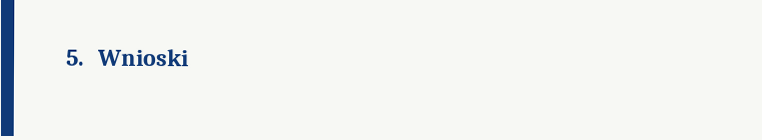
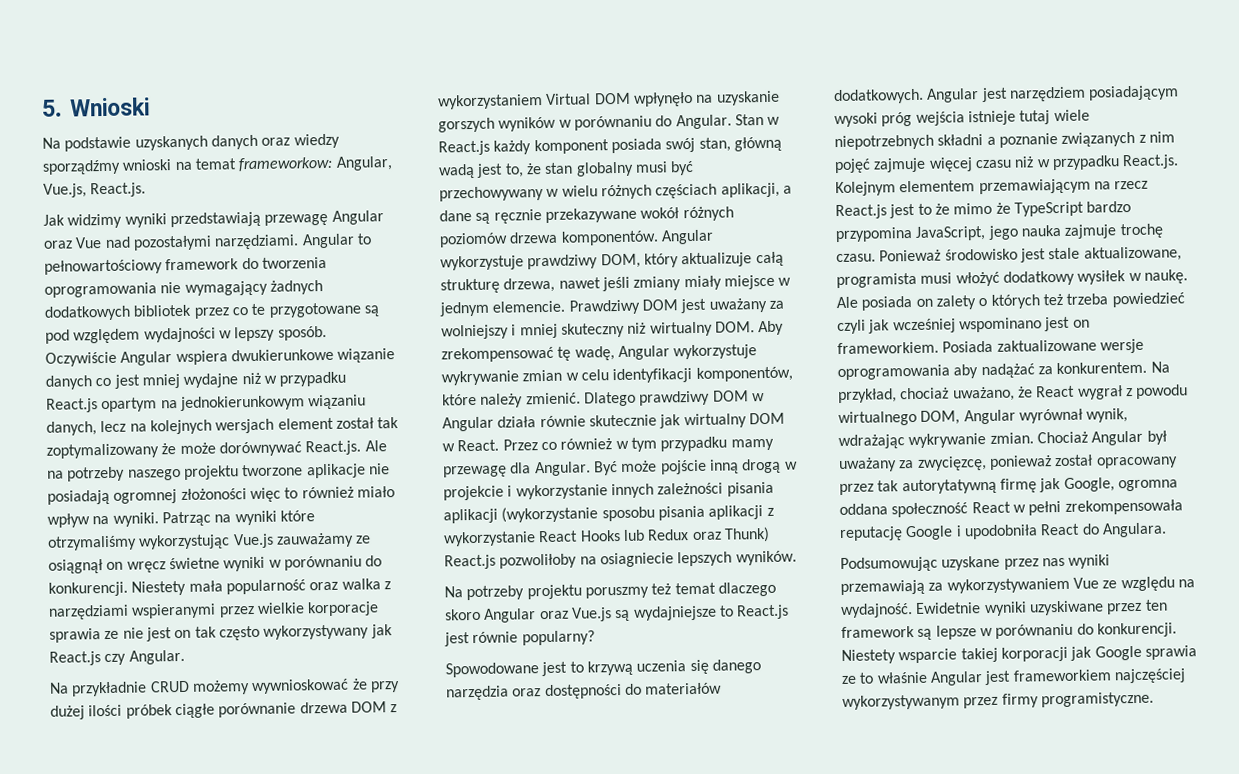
(190, 57) none -> [42,133,340,152] [42,156,393,175] [43,182,147,198] [43,210,384,229] [43,233,372,251] [44,256,327,275] [44,280,323,298] [44,302,380,321] [45,325,327,344] [45,348,396,367] [45,371,347,390] [46,394,367,413] [46,416,400,436] [46,440,387,459] [47,463,390,482] [47,486,395,505] [47,510,315,528] [47,532,372,551] [48,555,383,574] [48,578,391,597] [48,601,380,620] [49,624,393,643] [49,649,185,666] [49,678,400,697] [50,701,398,720] [438,90,780,110] [438,114,781,133] [438,136,782,156] [438,160,695,179] [439,182,792,202] [439,206,734,224] [439,229,714,248] [440,251,784,271] [440,274,792,294] [439,297,784,317] [441,320,785,340] [441,344,758,363] [441,366,793,386] [442,390,765,408] [442,412,785,432] [442,436,774,452] [443,458,798,478] [443,481,774,501] [443,505,774,524] [443,526,770,547] [444,550,797,570] [444,581,776,601] [445,604,790,623] [444,630,595,647] [445,659,761,678] [446,682,723,701] [833,85,1180,105] [834,109,1090,128] [834,131,1175,151] [834,154,1180,174] [835,178,1149,197] [835,201,1132,220] [835,223,1164,243] [836,246,1182,263] [836,269,1188,289] [836,292,1185,311] [837,316,1090,335] [837,338,1144,355] [837,361,1170,381] [838,384,1189,404] [838,408,1129,427] [838,430,1167,450] [838,454,1178,473] [839,477,1178,496] [839,499,1183,518] [839,522,1167,542] [840,554,1111,573] [840,576,1195,596] [840,599,1168,619] [841,622,1177,640] [841,645,1197,664] [841,668,1186,686] [842,691,1154,710] // Na podstawie uzyskanych danych oraz wiedzy sporządźmy wnioski na temat frameworkow: Angular, Vue.js, React.js. // Jak widzimy wyniki przedstawiają przewagę Angular oraz Vue nad pozostałymi narzędziami. Angular to pełnowartościowy framework do tworzenia oprogramowania nie wymagający żadnych dodatkowych bibliotek przez co te przygotowane są pod względem wydajności w lepszy sposób. Oczywiście Angular wspiera dwukierunkowe wiązanie danych co jest mniej wydajne niż w przypadku React.js opartym na jednokierunkowym wiązaniu danych, lecz na kolejnych wersjach element został tak zoptymalizowany że może dorównywać React.js. Ale na potrzeby naszego projektu tworzone aplikacje nie posiadają ogromnej złożoności więc to również miało wpływ na wyniki. Patrząc na wyniki które otrzymaliśmy wykorzystując Vue.js zauważamy ze osiągnął on wręcz świetne wyniki w porównaniu do konkurencji. Niestety mała popularność oraz walka z narzędziami wspieranymi przez wielkie korporacje sprawia ze nie jest on tak często wykorzystywany jak React.js czy Angular. // Na przykładnie CRUD możemy wywnioskować że przy dużej ilości próbek ciągłe porównanie drzewa DOM z wykorzystaniem Virtual DOM wpłynęło na uzyskanie gorszych wyników w porównaniu do Angular. Stan w React.js każdy komponent posiada swój stan, główną wadą jest to, że stan globalny musi być przechowywany w wielu różnych częściach aplikacji, a dane są ręcznie przekazywane wokół różnych poziomów drzewa komponentów. Angular wykorzystuje prawdziwy DOM, który aktualizuje całą strukturę drzewa, nawet jeśli zmiany miały miejsce w jednym elemencie. Prawdziwy DOM jest uważany za wolniejszy i mniej skuteczny niż wirtualny DOM. Aby zrekompensować tę wadę, Angular wykorzystuje wykrywanie zmian w celu identyfikacji komponentów, które należy zmienić. Dlatego prawdziwy DOM w Angular działa równie skutecznie jak wirtualny DOM w React. Przez co również w tym przypadku mamy przewagę dla Angular. Być może pojście inną drogą w projekcie i wykorzystanie innych zależności pisania aplikacji (wykorzystanie sposobu pisania aplikacji z wykorzystanie React Hooks lub Redux oraz Thunk) React.js pozwoliłoby na osiagniecie lepszych wyników. // Na potrzeby projektu poruszmy też temat dlaczego skoro Angular oraz Vue.js są wydajniejsze to React.js jest równie popularny? // Spowodowane jest to krzywą uczenia się danego narzędzia oraz dostępności do materiałów dodatkowych. Angular jest narzędziem posiadającym wysoki próg wejścia istnieje tutaj wiele niepotrzebnych składni a poznanie związanych z nim pojęć zajmuje więcej czasu niż w przypadku React.js. Kolejnym elementem przemawiającym na rzecz React.js jest to że mimo że TypeScript bardzo przypomina JavaScript, jego nauka zajmuje trochę czasu. Ponieważ środowisko jest stale aktualizowane, programista musi włożyć dodatkowy wysiłek w naukę. Ale posiada on zalety o których też trzeba powiedzieć czyli jak wcześniej wspominano jest on frameworkiem. Posiada zaktualizowane wersje oprogramowania aby nadążać za konkurentem. Na przykład, chociaż uważano, że React wygrał z powodu wirtualnego DOM, Angular wyrównał wynik, wdrażając wykrywanie zmian. Chociaż Angular był uważany za zwycięzcę, ponieważ został opracowany przez tak autorytatywną firmę jak Google, ogromna oddana społeczność React w pełni zrekompensowała reputację Google i upodobniła React do Angulara. // Podsumowując uzyskane przez nas wyniki przemawiają za wykorzystywaniem Vue ze względu na wydajność. Ewidetnie wyniki uzyskiwane przez ten framework są lepsze w porównaniu do konkurencji. Niestety wsparcie takiej korporacji jak Google sprawia ze to właśnie Angular jest frameworkiem najczęściej wykorzystywanym przez firmy programistyczne.

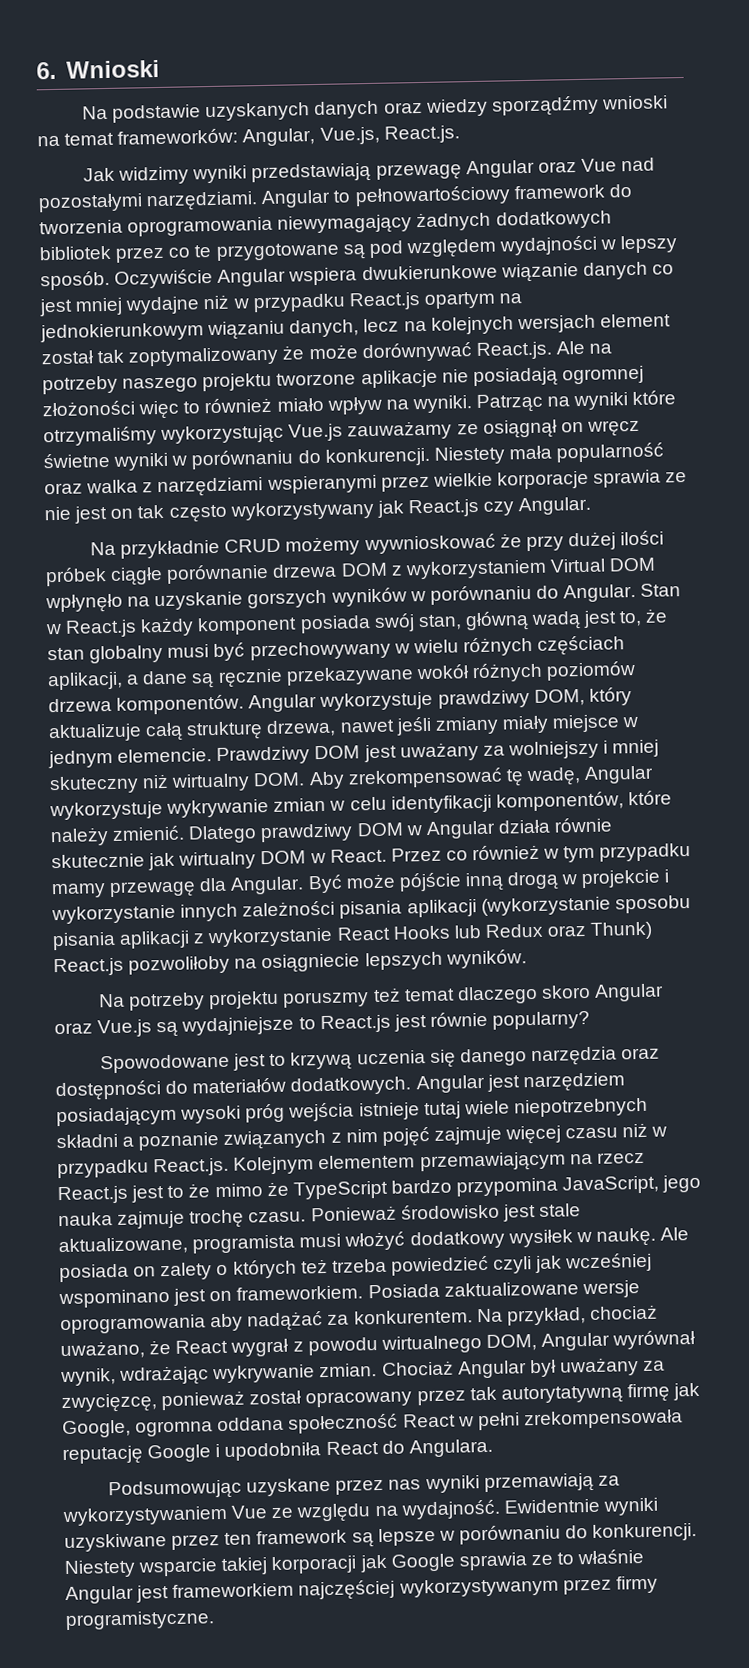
[42,99,62,117] 5. -> [36,61,57,80] 6.
[238,156,334,172] frameworkow: -> [117,128,239,145] frameworków:
[160,280,268,296] nie wymagający -> [277,214,413,235] niewymagający
[660,459,707,475] pojście -> [398,872,462,892] pójście
[599,552,674,568] osiagniecie -> [261,953,361,974] osiągniecie
[915,602,982,614] Ewidetnie -> [503,1498,600,1514] Ewidentnie

